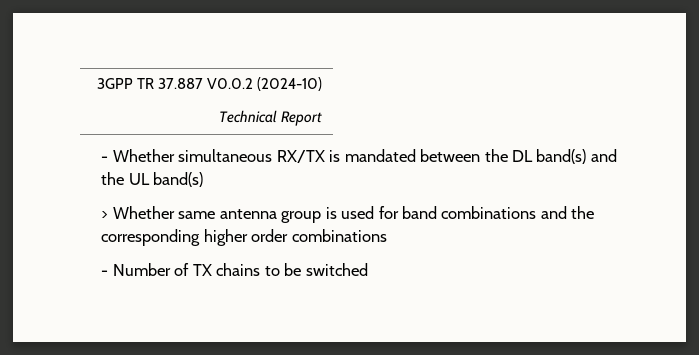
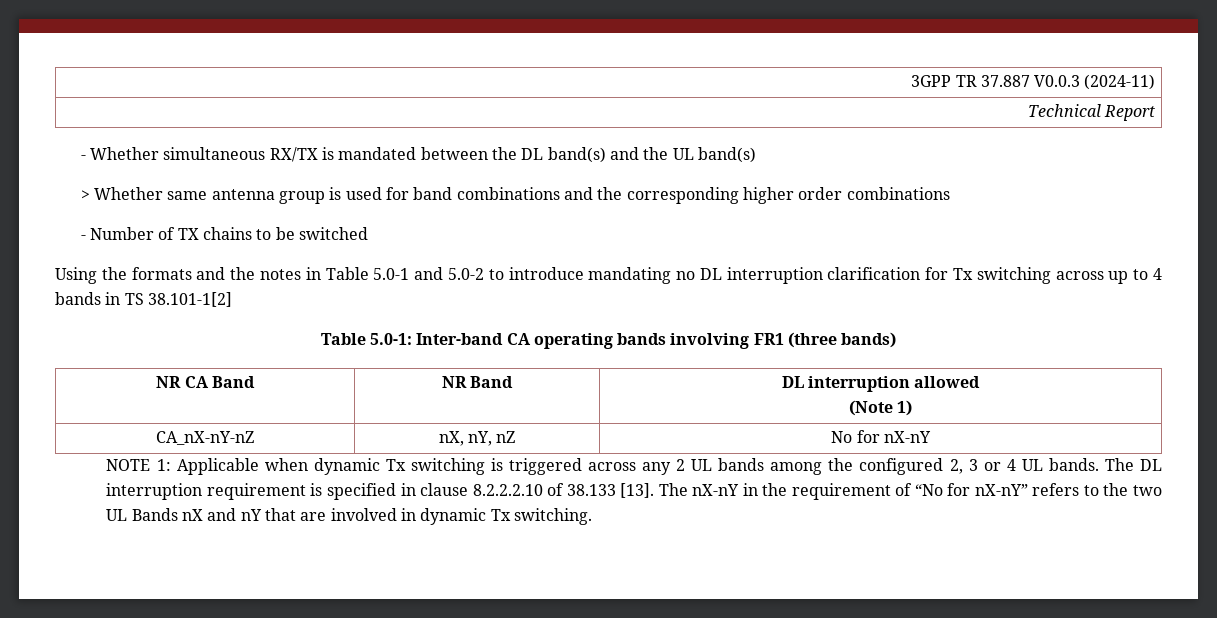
[207,77,323,91] V0.0.2 (2024-10) -> [1034,74,1156,90] V0.0.3 (2024-11)
(368, 269) none -> [55,267,1162,284] [55,292,232,307] [320,332,897,349] [156,376,255,388] [441,376,514,388] [781,376,981,392] [848,400,913,416] [156,431,254,445] [438,431,516,446] [831,430,931,443] [106,458,1162,475] [106,483,1163,500] [106,508,592,525] // Using the formats and the notes in Table 5.0-1 and 5.0-2 to introduce mandating no DL interruption clarification for Tx switching across up to 4 bands in TS 38.101-1[2] // Table 5.0-1: Inter-band CA operating bands involving FR1 (three bands) // NR CA Band | NR Band | DL interruption allowed // (Note 1) // CA_nX-nY-nZ | nX, nY, nZ | No for nX-nY // NOTE 1: Applicable when dynamic Tx switching is triggered across any 2 UL bands among the configured 2, 3 or 4 UL bands. The DL interruption requirement is specified in clause 8.2.2.2.10 of 38.133 [13]. The nX-nY in the requirement of “No for nX-nY” refers to the two UL Bands nX and nY that are involved in dynamic Tx switching.

